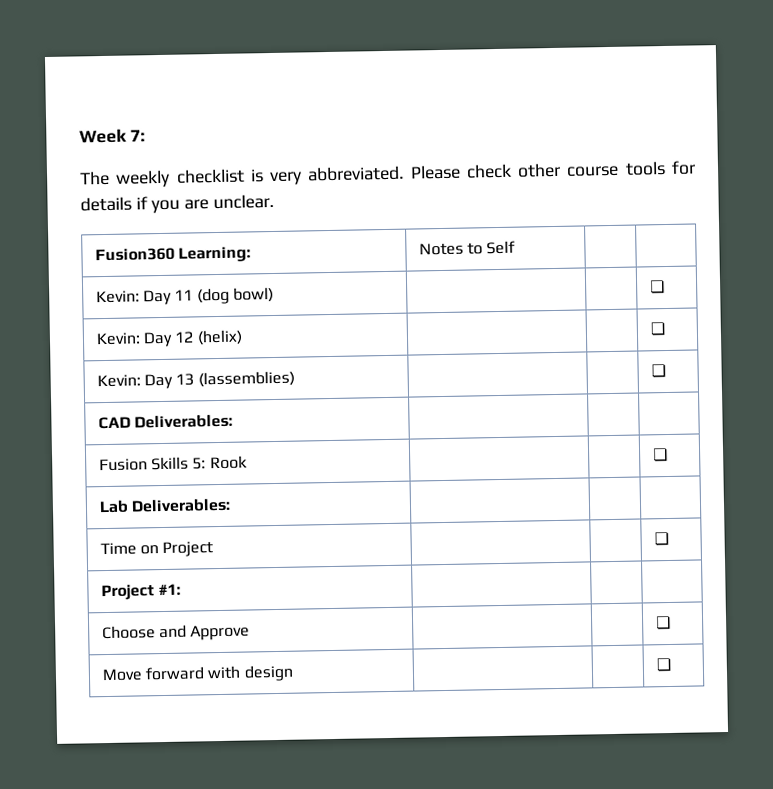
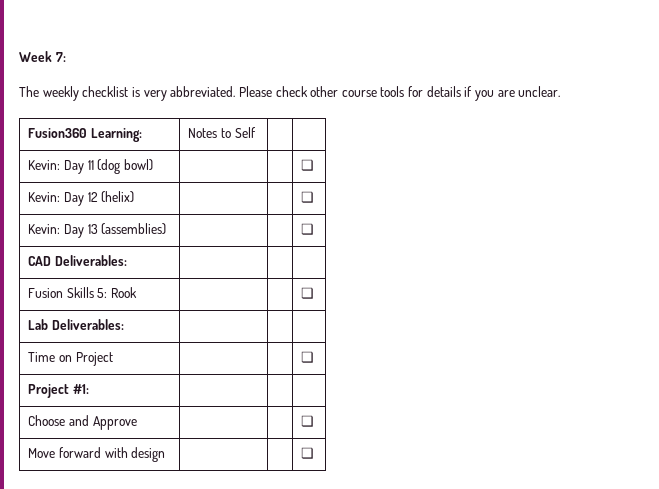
[197,370,295,388] (lassemblies) -> [101,223,167,235] (assemblies)

